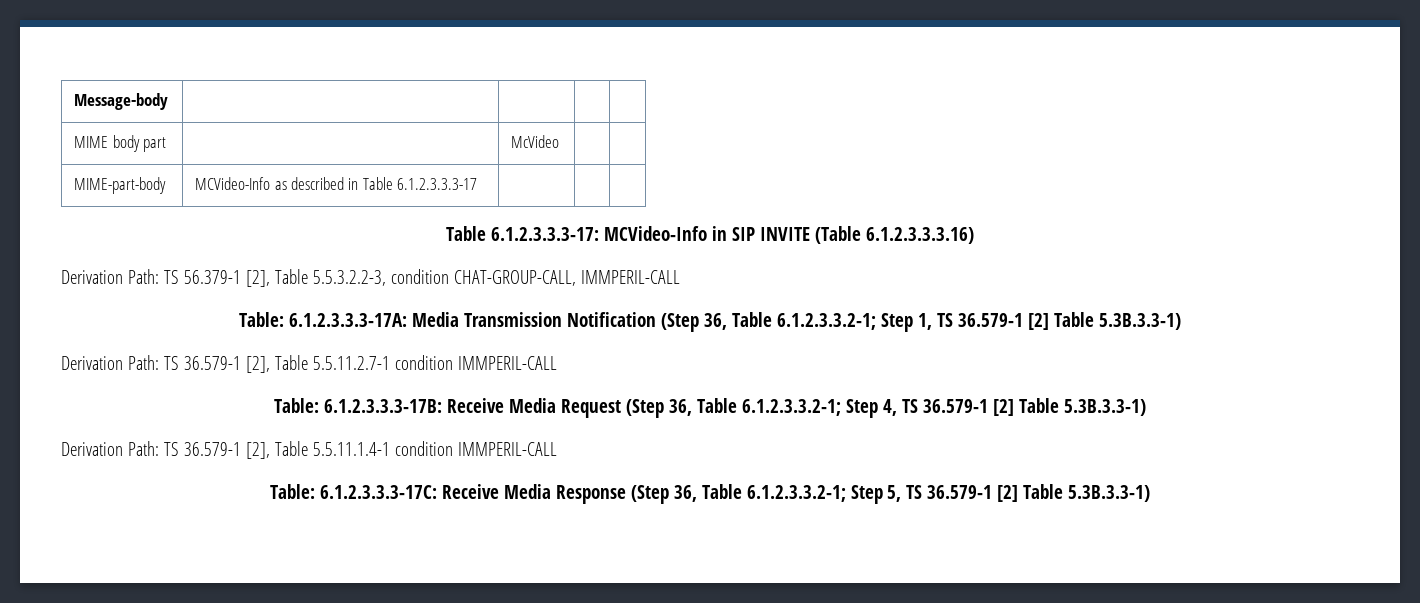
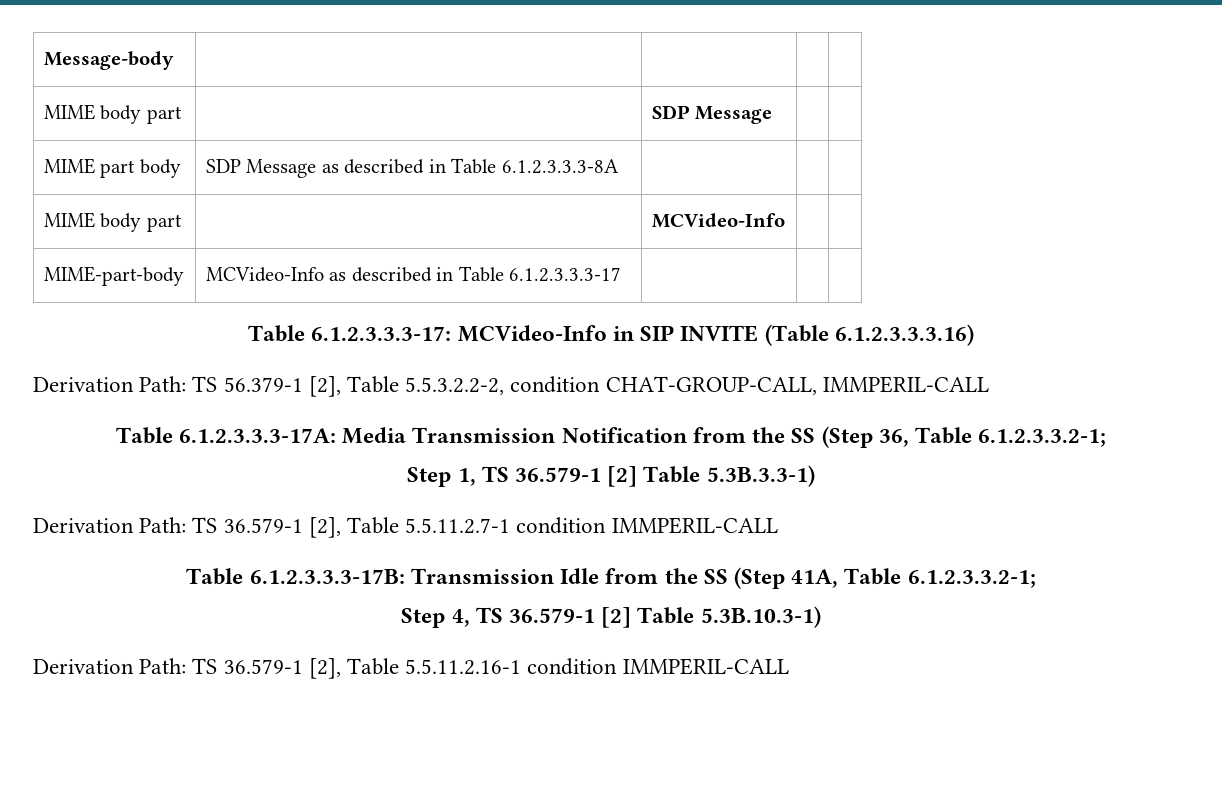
[511,135,560,148] McVideo -> [651,105,773,124] [43,158,181,178] [205,158,619,178] [43,212,182,232] [651,213,785,228] SDP Message | | // MIME part body | SDP Message as described in Table 6.1.2.3.3.3-8A | | | // MIME body part | | MCVideo-Info
[312,270,386,286] 5.5.3.2.2-3, -> [405,377,505,395] 5.5.3.2.2-2,
[239,312,285,327] Table: -> [115,427,173,444] Table
[661,312,876,332] (Step 36, Table 6.1.2.3.3.2-1; -> [692,426,1107,448] from the SS (Step 36, Table 6.1.2.3.3.2-1; //
[274,398,841,418] Table: 6.1.2.3.3.3-17B: Receive Media Request (Step 36, Table 6.1.2.3.3.2-1; -> [186,567,1036,589] Table 6.1.2.3.3.3-17B: Transmission Idle from the SS (Step 41A, Table 6.1.2.3.3.2-1; //
[1063,399,1146,416] [61,441,557,459] [269,484,1151,504] 5.3B.3.3-1) // Derivation Path: TS 36.579-1 [2], Table 5.5.11.1.4-1 condition IMMPERIL-CALL // Table: 6.1.2.3.3.3-17C: Receive Media Response (Step 36, Table 6.1.2.3.3.2-1; Step 5, TS 36.579-1 [2] Table 5.3B.3.3-1) -> [700,606,821,628] [33,658,789,679] 5.3B.10.3-1) // Derivation Path: TS 36.579-1 [2], Table 5.5.11.2.16-1 condition IMMPERIL-CALL

